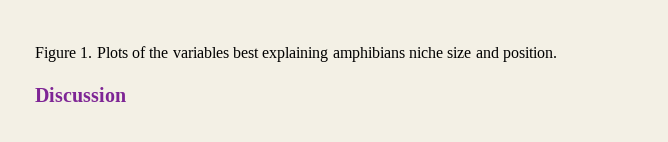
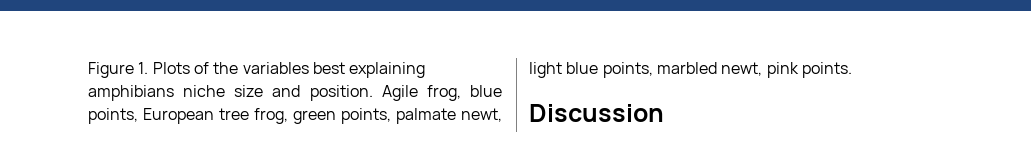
(557, 54) none -> [381,85,503,101] [88,108,502,124] [529,62,852,78] Agile frog, blue points, European tree frog, green points, palmate newt, light blue points, marbled newt, pink points.

